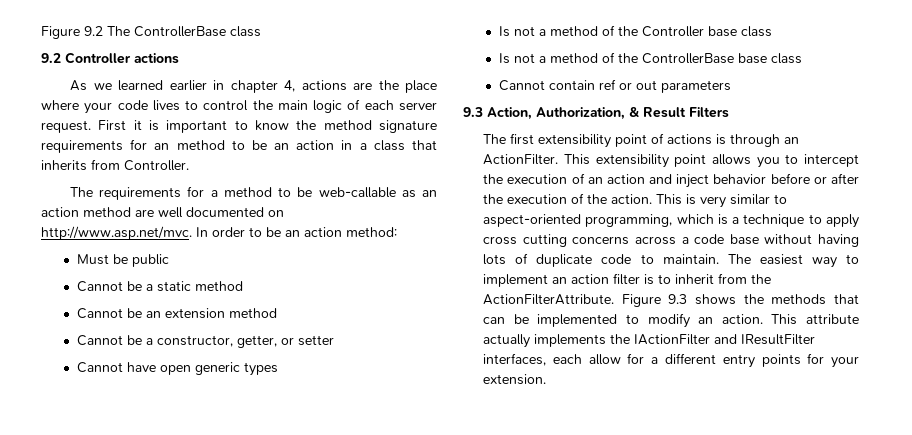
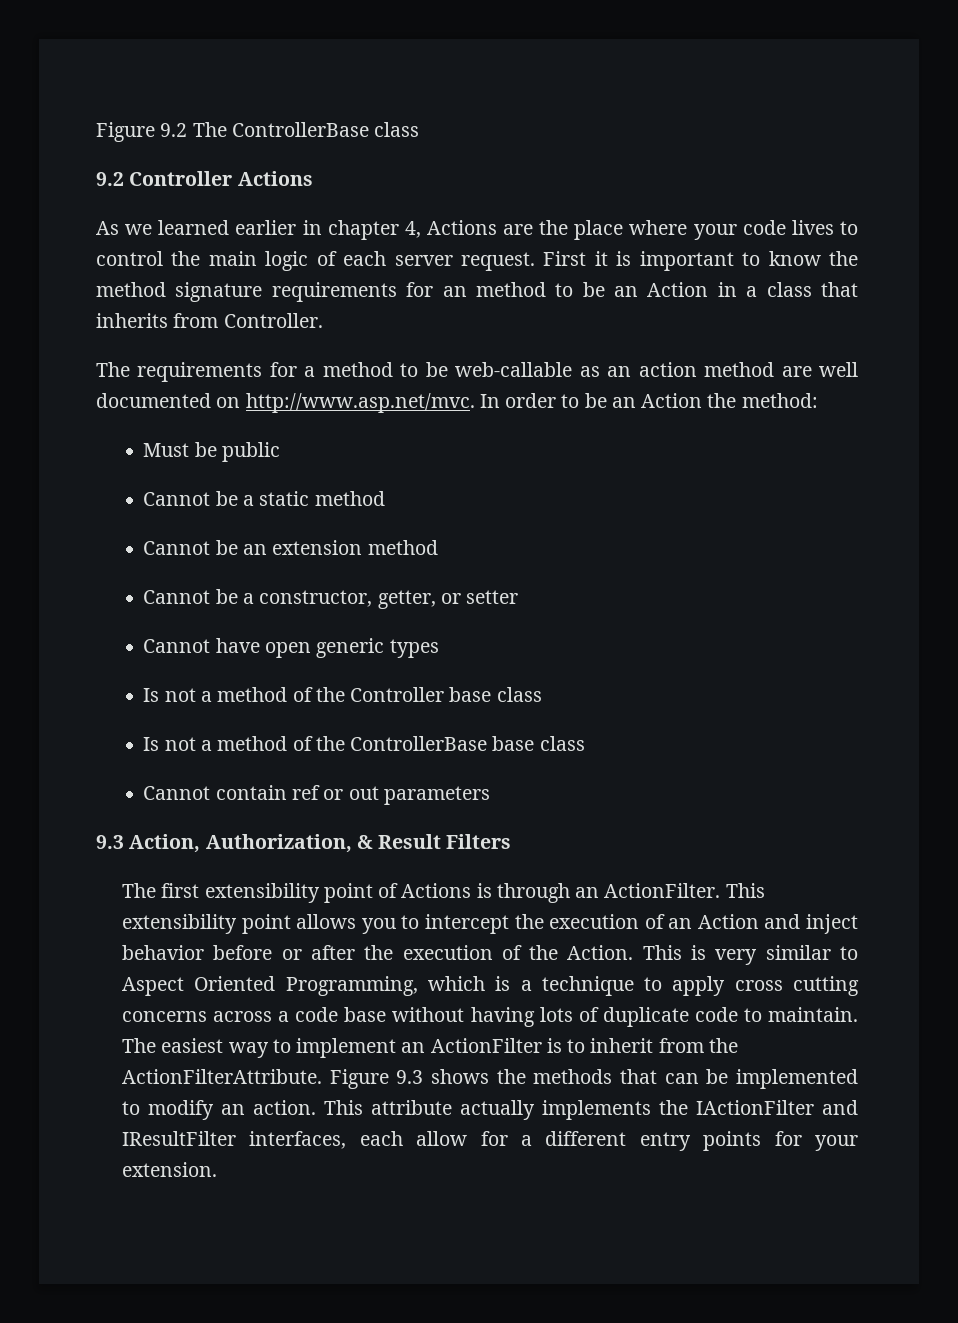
[134,53,179,64] actions -> [237,171,313,186] Actions
[301,80,347,91] actions -> [426,220,497,235] Actions
[296,140,335,150] action -> [647,282,709,297] Action
[304,227,342,237] action -> [641,393,737,408] Action the
[667,134,713,145] actions -> [401,883,472,898] Actions
[606,174,645,184] action -> [697,914,759,929] Action
[611,194,653,204] action. -> [567,945,634,960] Action.
[483,214,673,227] aspect-oriented programming, -> [122,976,418,996] Aspect Oriented Programming,
[571,273,641,285] action filter -> [430,1038,542,1053] ActionFilter

